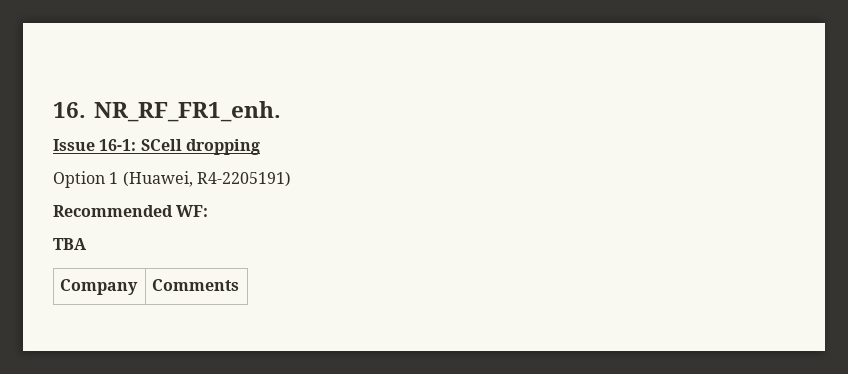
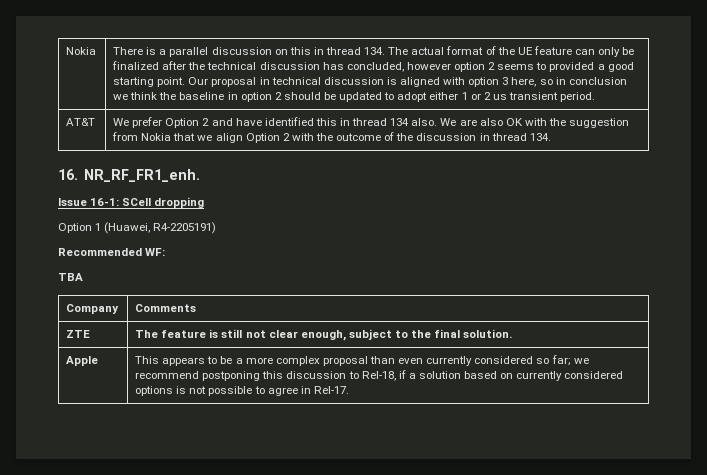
(53, 110) none -> [66,47,97,55] [113,46,635,57] [112,61,634,72] [113,77,627,87] [113,92,596,102] [66,118,96,126] [113,117,630,128] [112,132,551,143] Nokia | There is a parallel discussion on this in thread 134. The actual format of the UE feature can only be finalized after the technical discussion has concluded, however option 2 seems to provided a good starting point. Our proposal in technical discussion is aligned with option 3 here, so in conclusion we think the baseline in option 2 should be updated to adopt either 1 or 2 us transient period. // AT&T | We prefer Option 2 and have identified this in thread 134 also. We are also OK with the suggestion from Nokia that we align Option 2 with the outcome of the discussion in thread 134. //
(240, 285) none -> [66,330,91,338] [135,329,513,341] [66,356,99,366] [135,355,589,366] [135,370,624,381] [135,386,349,396] // ZTE | The feature is still not clear enough, subject to the final solution. // Apple | This appears to be a more complex proposal than even currently considered so far; we recommend postponing this discussion to Rel-18, if a solution based on currently considered options is not possible to agree in Rel-17.

